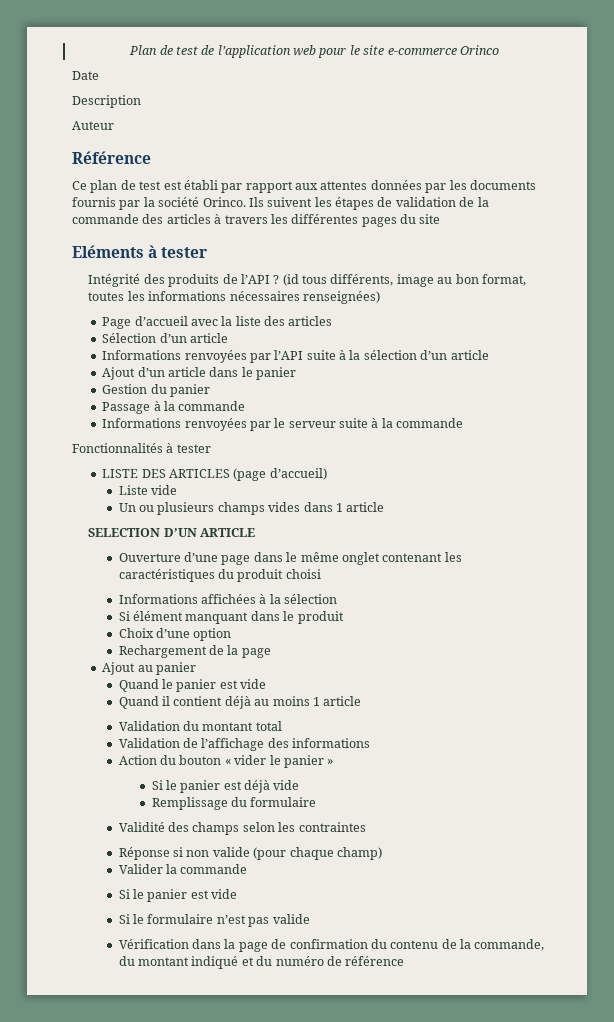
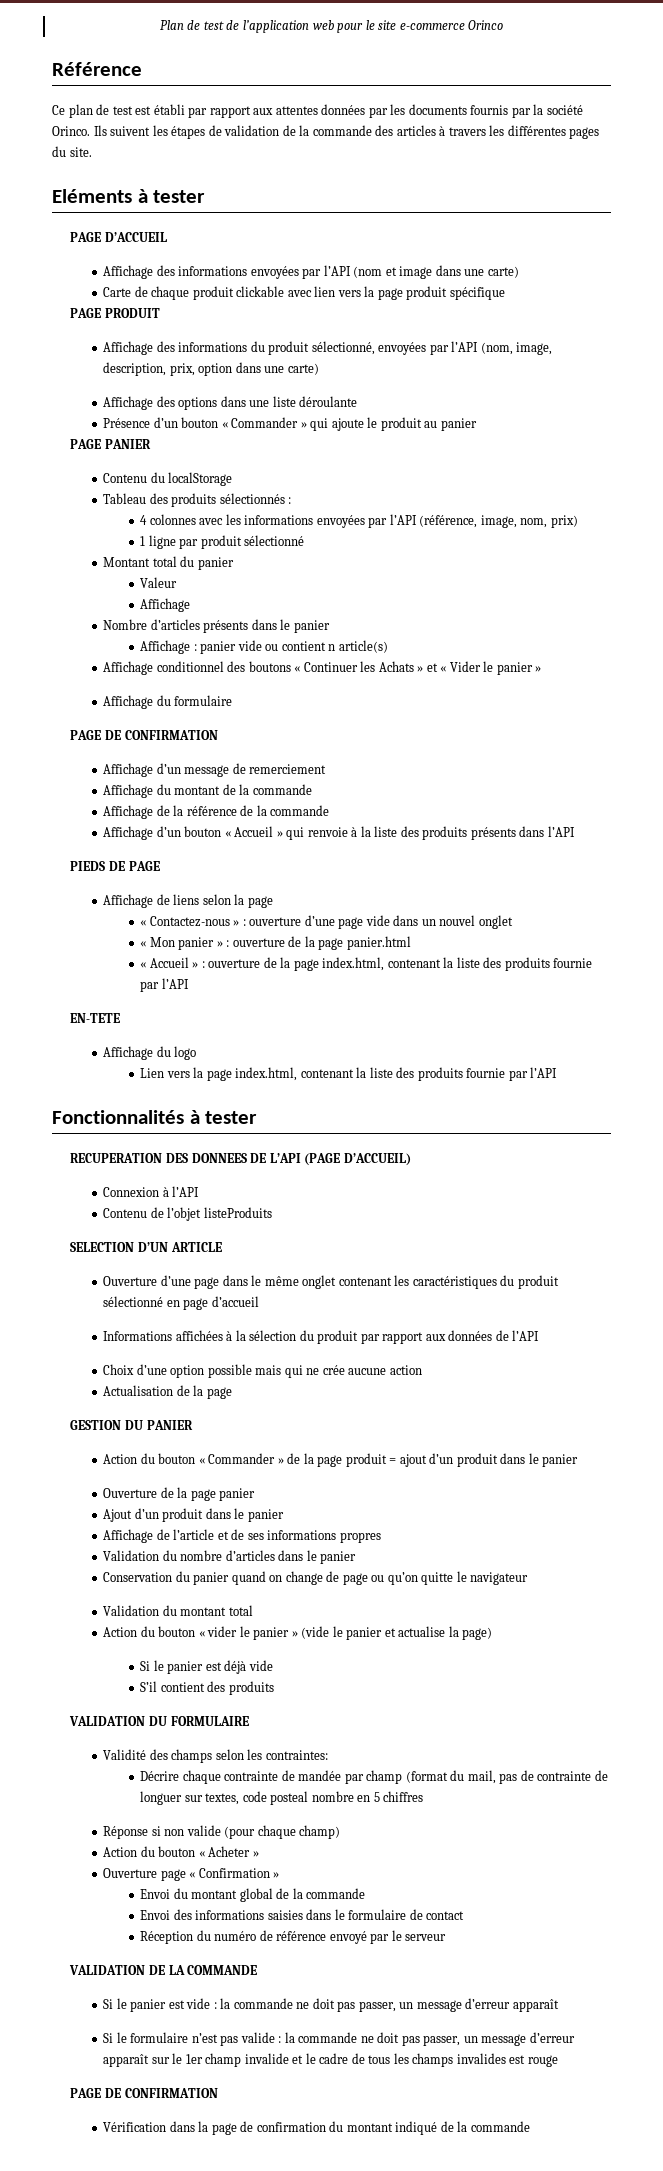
[72,71,99,80] [72,95,141,108] [72,121,114,130] // Date // Description // Auteur -> (504, 25) none
[419,214,441,224] site -> [69,147,92,157] site.
[88,274,526,287] [88,291,380,304] [102,316,333,329] [102,333,228,343] [102,350,489,363] [102,367,297,380] [102,384,210,397] [102,401,246,414] [102,418,464,431] [72,443,211,453] [102,468,327,481] [118,485,178,495] [118,502,385,515] Intégrité des produits de l’API ? (id tous différents, image au bon format, toutes les informations nécessaires renseignées) // Page d’accueil avec la liste des articles // Sélection d’un article // Informations renvoyées par l’API suite à la sélection d’un article // Ajout d’un article dans le panier // Gestion du panier // Passage à la commande // Informations renvoyées par le serveur suite à la commande // Fonctionnalités à tester // LISTE DES ARTICLES (page d’accueil) // Liste vide // Un ou plusieurs champs vides dans 1 article -> [70,232,167,242] [103,265,519,279] [103,286,505,300] [70,308,160,318] [103,341,553,355] [103,362,319,376] [103,396,358,410] [103,417,477,431] [70,439,151,449] [103,472,233,486] [103,493,292,507] [140,514,578,528] [140,535,305,549] [103,556,234,570] [140,577,178,588] [140,598,191,612] [103,619,330,633] [140,640,388,654] [103,661,542,675] [103,695,233,709] [70,730,218,740] [103,763,327,777] [103,784,312,798] [103,805,330,819] [103,826,575,840] [70,861,160,871] [103,894,273,908] [140,915,513,929] [140,936,411,950] [140,957,593,971] [140,978,189,992] [70,1013,121,1023] [103,1046,197,1060] [140,1067,558,1081] [52,1110,258,1124] [70,1153,411,1166] [103,1186,200,1197] [103,1207,272,1221] PAGE D’ACCUEIL // Affichage des informations envoyées par l’API (nom et image dans une carte) // Carte de chaque produit clickable avec lien vers la page produit spécifique // PAGE PRODUIT // Affichage des informations du produit sélectionné, envoyées par l’API (nom, image, description, prix, option dans une carte) // Affichage des options dans une liste déroulante // Présence d’un bouton « Commander » qui ajoute le produit au panier // PAGE PANIER // Contenu du localStorage // Tableau des produits sélectionnés : // 4 colonnes avec les informations envoyées par l’API (référence, image, nom, prix) // 1 ligne par produit sélectionné // Montant total du panier // Valeur // Affichage // Nombre d’articles présents dans le panier // Affichage : panier vide ou contient n article(s) // Affichage conditionnel des boutons « Continuer les Achats » et « Vider le panier » // Affichage du formulaire // PAGE DE CONFIRMATION // Affichage d’un message de remerciement // Affichage du montant de la commande // Affichage de la référence de la commande // Affichage d’un bouton « Accueil » qui renvoie à la liste des produits présents dans l’API // PIEDS DE PAGE // Affichage de liens selon la page // « Contactez-nous » : ouverture d’une page vide dans un nouvel onglet // « Mon panier » : ouverture de la page panier.html // « Accueil » : ouverture de la page index.html, contenant la liste des produits fournie par l’API // EN-TETE // Affichage du logo // Lien vers la page index.html, contenant la liste des produits fournie par l’API // Fonctionnalités à tester // RECUPERATION DES DONNEES DE L’API (PAGE D’ACCUEIL) // Connexion à l’API // Contenu de l’objet listeProduits
[285,569,321,579] choisi -> [103,1296,259,1310] sélectionné en page d’accueil
[118,611,344,624] [118,628,232,641] [118,645,271,658] [102,662,196,675] [118,679,267,692] [118,696,362,709] // Si élément manquant dans le produit // Choix d’une option // Rechargement de la page // Ajout au panier // Quand le panier est vide // Quand il contient déjà au moins 1 article -> [299,1330,540,1344] [103,1364,422,1378] [103,1385,232,1399] [70,1420,193,1430] [103,1453,579,1467] [103,1487,256,1501] [103,1508,284,1522] [103,1529,381,1543] [103,1550,357,1564] [103,1571,529,1585] du produit par rapport aux données de l’API // Choix d’une option possible mais qui ne crée aucune action // Actualisation de la page // GESTION DU PANIER // Action du bouton « Commander » de la page produit = ajout d’un produit dans le panier // Ouverture de la page panier // Ajout d’un produit dans le panier // Affichage de l’article et de ses informations propres // Validation du nombre d’articles dans le panier // Conservation du panier quand on change de page ou qu’on quitte le navigateur
[118,738,371,751] // Validation de l’affichage des informations -> (253, 1610) none
(334, 762) none -> [301,1626,493,1640] (vide le panier et actualise la page)
[151,797,317,810] Remplissage du formulaire -> [140,1681,274,1695] [69,1716,249,1726] S’il contient des produits // VALIDATION DU FORMULAIRE
[298,822,366,832] contraintes -> [265,1750,328,1760] [140,1770,608,1784] [140,1791,424,1805] contraintes: // Décrire chaque contrainte de mandée par champ (format du mail, pas de contrainte de longuer sur textes, code posteal nombre en 5 chiffres
[118,864,248,874] Valider la commande -> [103,1846,259,1857] [103,1868,280,1881] [140,1888,366,1902] [140,1909,465,1920] [140,1930,447,1944] [69,1965,258,1975] Action du bouton « Acheter » // Ouverture page « Confirmation » // Envoi du montant global de la commande // Envoi des informations saisies dans le formulaire de contact // Réception du numéro de référence envoyé par le serveur // VALIDATION DE LA COMMANDE
(238, 894) none -> [213,1998,559,2012] : la commande ne doit pas passer, un message d’erreur apparaît
(310, 919) none -> [278,2032,575,2046] [103,2053,558,2067] [70,2088,218,2098] : la commande ne doit pas passer, un message d’erreur apparaît sur le 1er champ invalide et le cadre de tous les champs invalides est rouge // PAGE DE CONFIRMATION
[390,939,545,951] [118,956,405,969] contenu de la commande, du montant indiqué et du numéro de référence -> [346,2121,530,2135] montant indiqué de la commande

